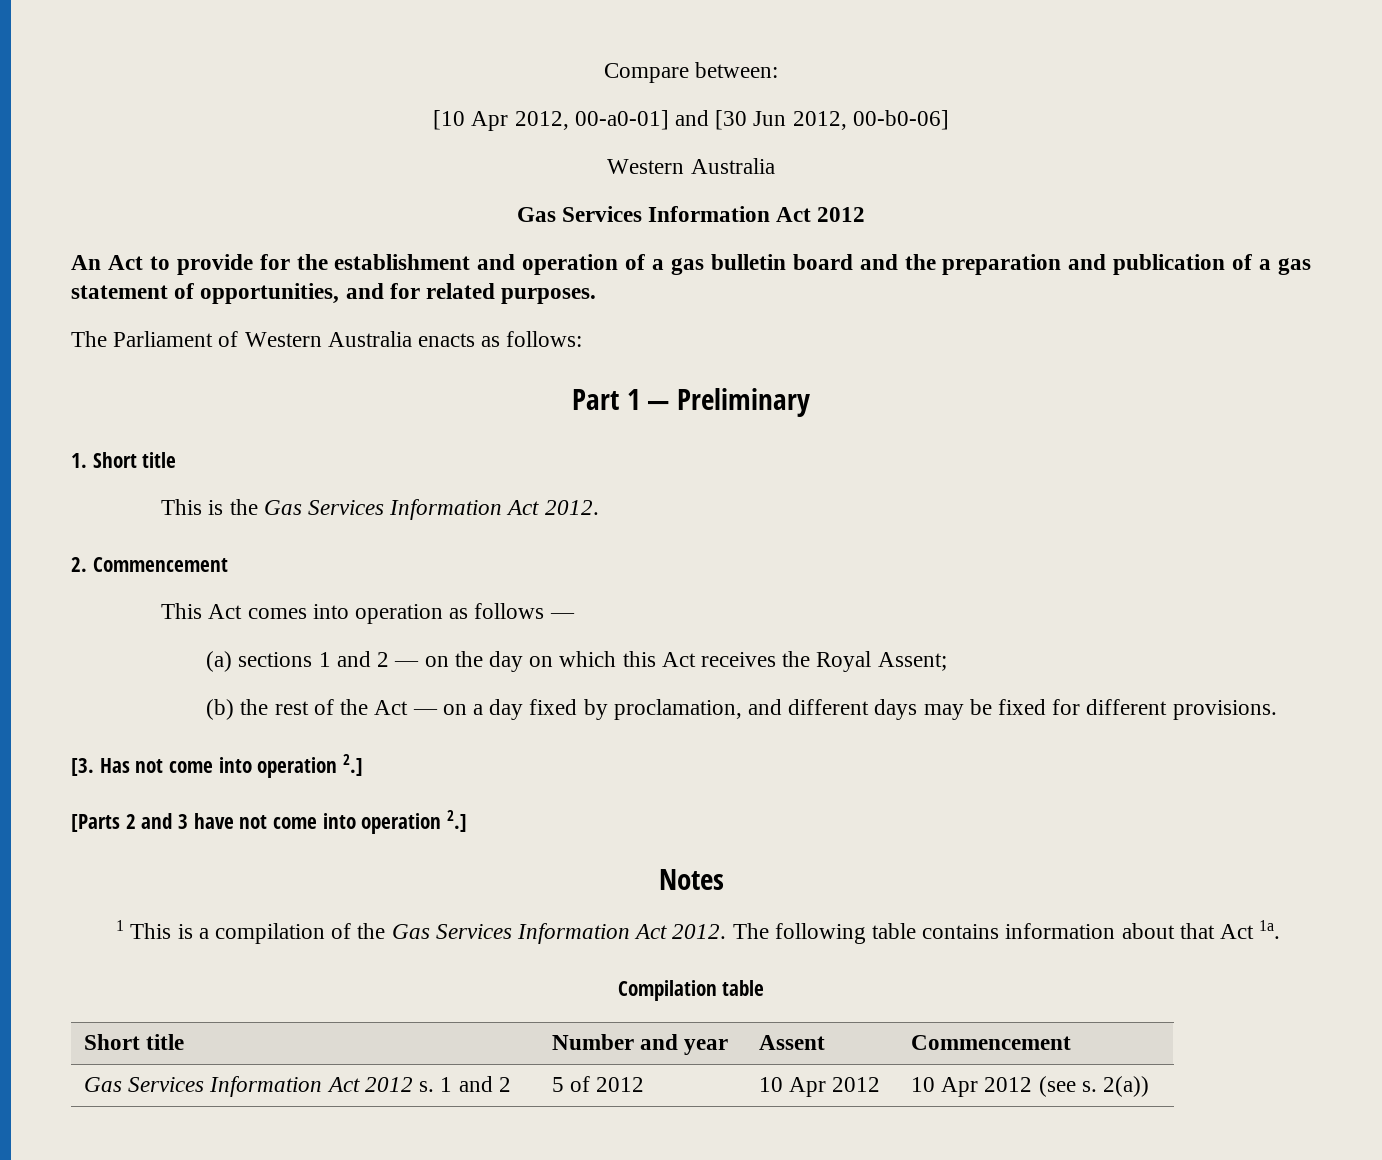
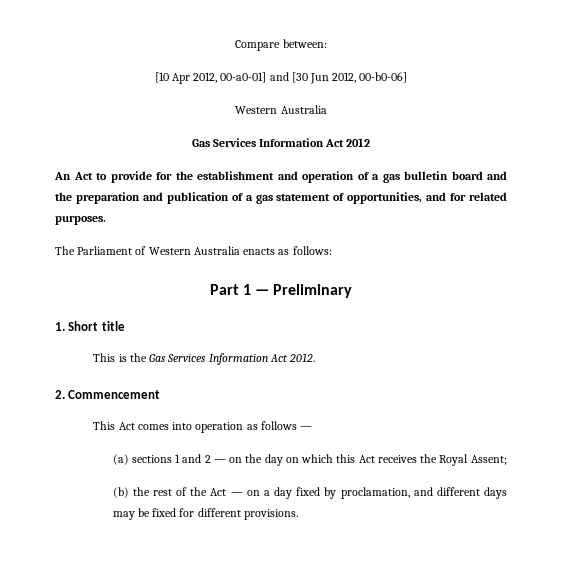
[71,754,364,778] [71,810,468,834] [658,869,724,890] [116,920,1281,944] [617,980,765,1001] [84,1034,185,1050] [552,1034,729,1055] [759,1035,826,1050] [911,1035,1072,1050] [84,1076,511,1097] [552,1076,645,1092] [759,1077,881,1097] [911,1076,1150,1097] // [3. Has not come into operation 2.] // [Parts 2 and 3 have not come into operation 2.] // Notes // 1 This is a compilation of the Gas Services Information Act 2012. The following table contains information about that Act 1a. // Compilation table // Short title | Number and year | Assent | Commencement // Gas Services Information Act 2012 s. 1 and 2 | 5 of 2012 | 10 Apr 2012 | 10 Apr 2012 (see s. 2(a)) -> (298, 514) none

